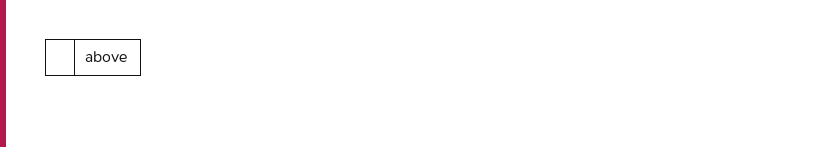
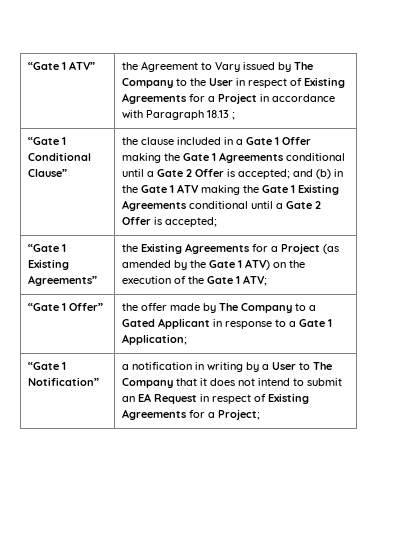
[84,51,128,62] | above -> [27,61,95,70] [121,61,313,72] [121,77,345,88] [121,93,335,104] [121,110,235,120] [27,137,66,145] [27,152,91,161] [27,169,67,177] [121,137,311,145] [121,152,345,163] [121,169,343,179] [121,184,339,195] [121,200,321,211] [121,217,217,227] [27,244,66,252] [27,259,69,270] [27,275,97,286] [121,243,339,254] [121,259,305,270] [121,275,267,286] [27,303,103,311] [121,303,316,313] [121,318,332,329] [121,334,187,345] [27,362,66,370] [27,377,99,386] [121,362,332,372] [121,378,342,388] [121,393,309,404] [121,409,260,420] “Gate 1 ATV” | the Agreement to Vary issued by The Company to the User in respect of Existing Agreements for a Project in accordance with Paragraph 18.13 ; // “Gate 1 Conditional Clause” | the clause included in a Gate 1 Offer making the Gate 1 Agreements conditional until a Gate 2 Offer is accepted; and (b) in the Gate 1 ATV making the Gate 1 Existing Agreements conditional until a Gate 2 Offer is accepted; // “Gate 1 Existing Agreements” | the Existing Agreements for a Project (as amended by the Gate 1 ATV) on the execution of the Gate 1 ATV; // “Gate 1 Offer” | the offer made by The Company to a Gated Applicant in response to a Gate 1 Application; // “Gate 1 Notification” | a notification in writing by a User to The Company that it does not intend to submit an EA Request in respect of Existing Agreements for a Project;

